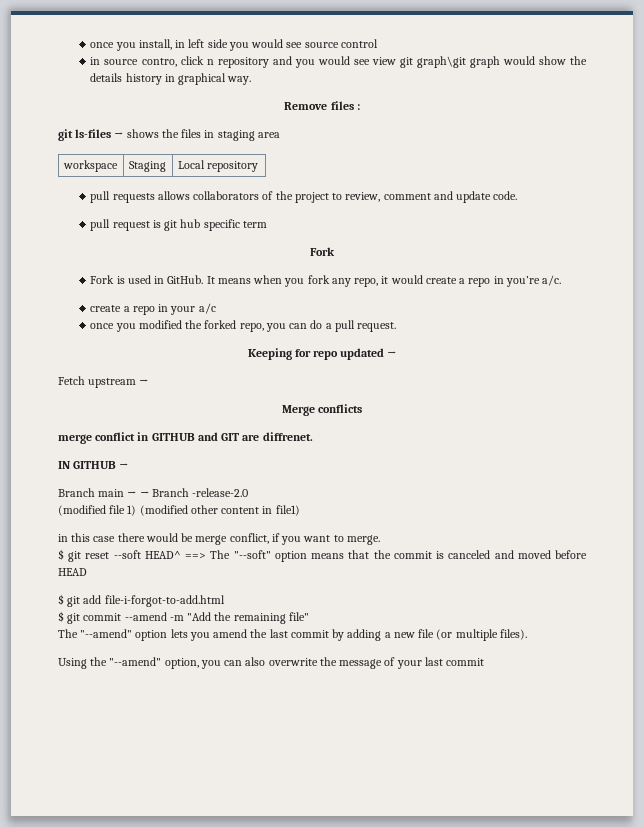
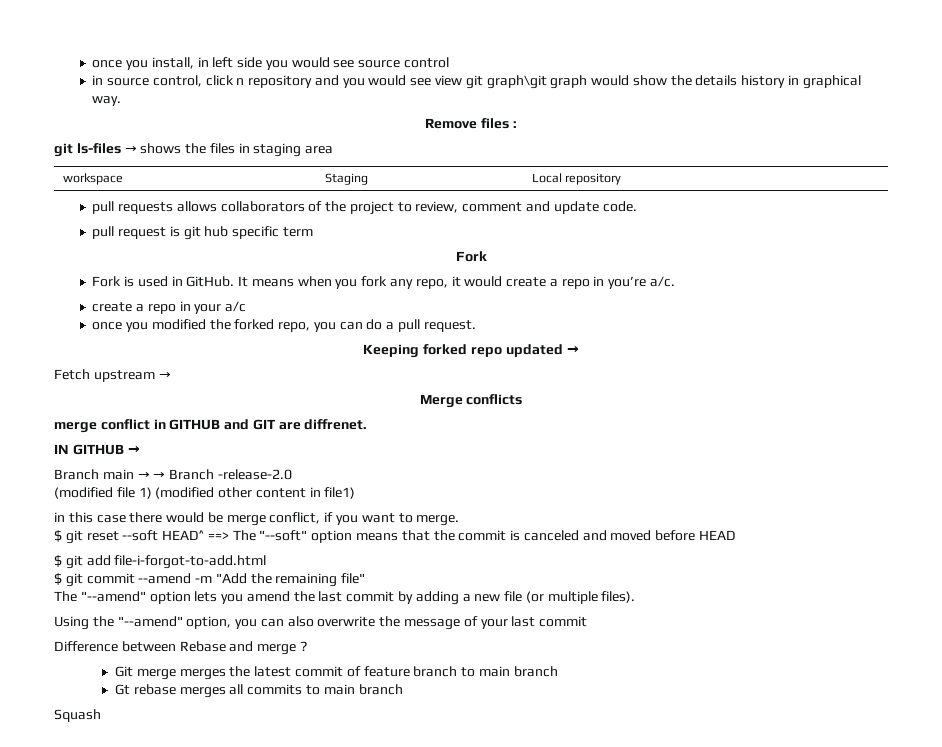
[141,58,177,67] contro, -> [152,75,202,87] control,
[294,349,311,357] for -> [423,344,468,355] forked
(485, 662) none -> [54,641,307,655] [115,666,558,680] [115,684,403,698] [54,709,101,722] // Difference between Rebase and merge ? // Git merge merges the latest commit of feature branch to main branch // Gt rebase merges all commits to main branch // Squash

